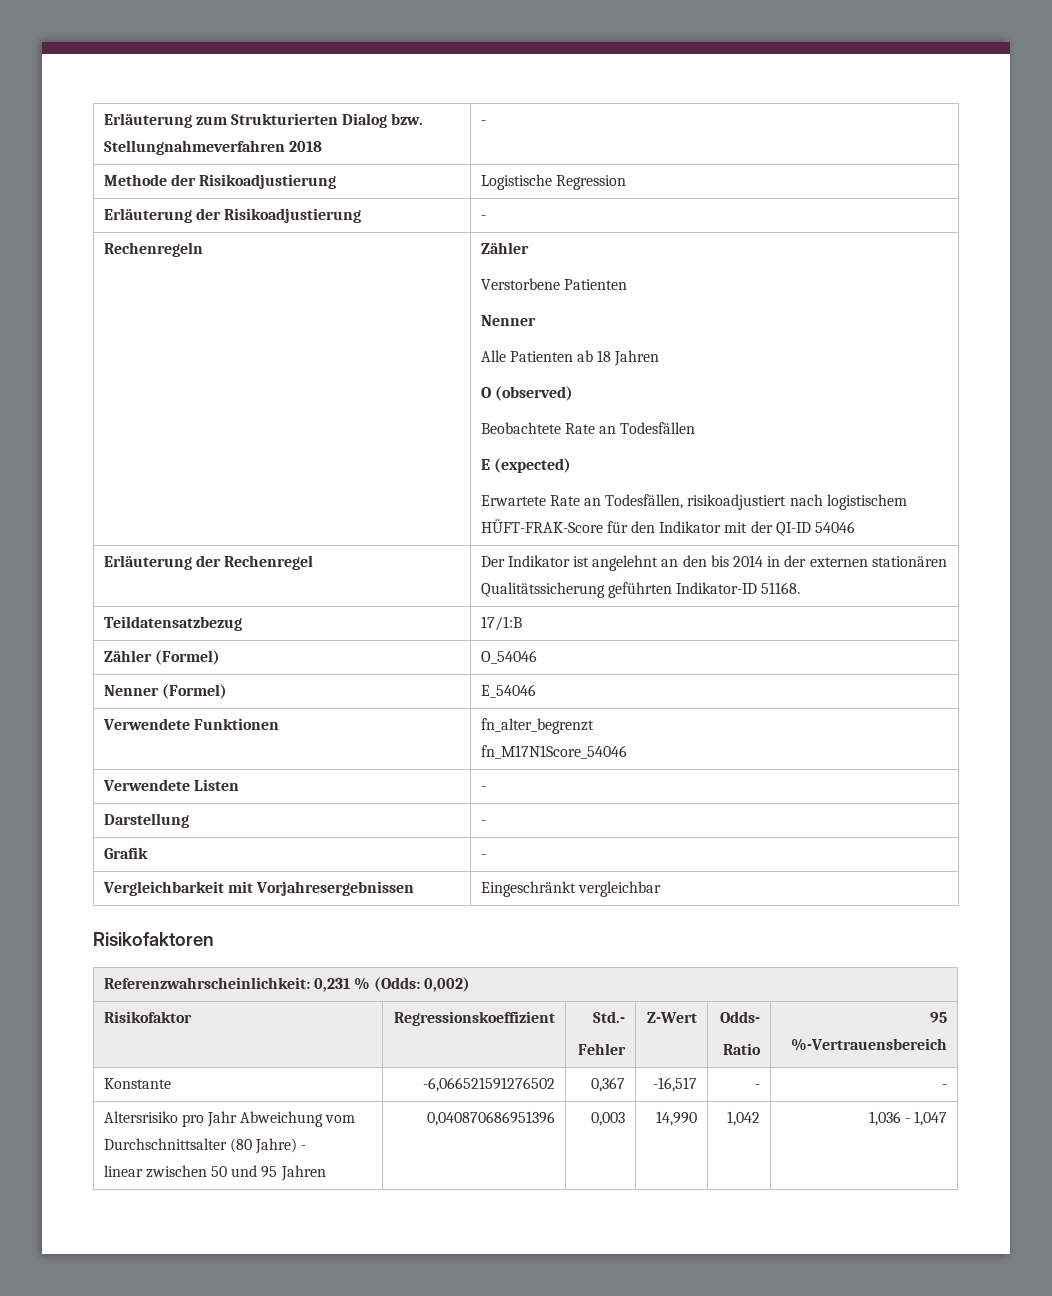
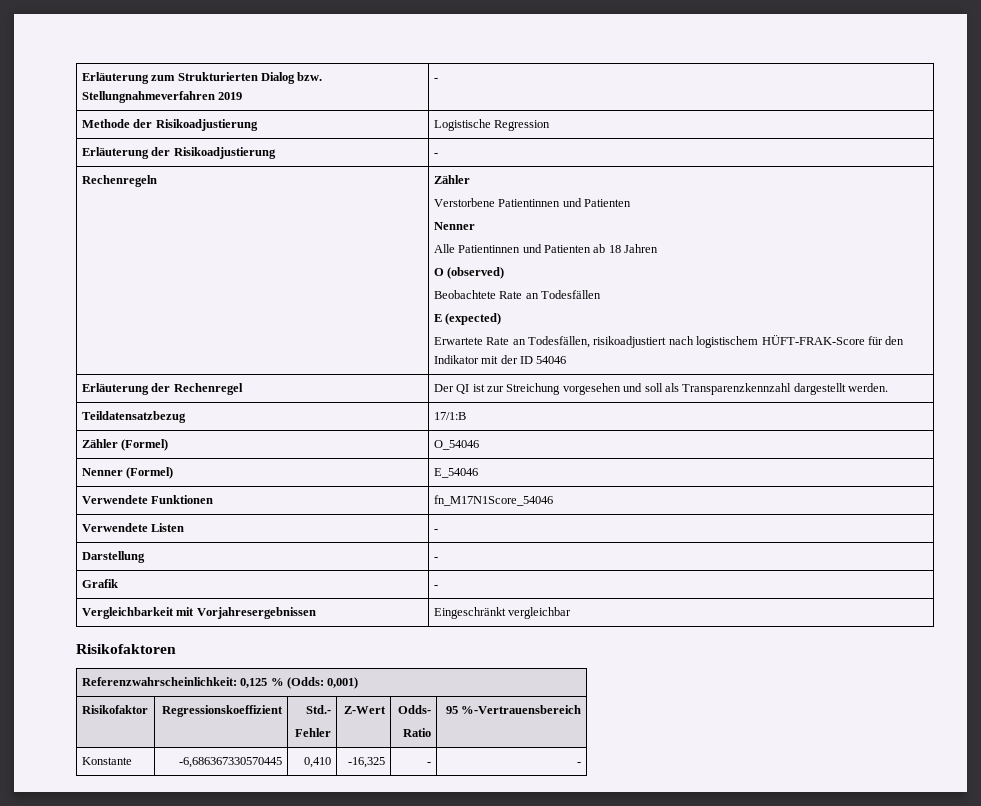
[288,141,322,152] 2018 -> [218,92,243,100] 2019
(560, 284) none -> [498,198,582,207] Patientinnen und
(506, 356) none -> [458,244,542,253] Patientinnen und
[775,522,811,536] QI-ID -> [520,356,534,364] ID
[507,555,947,571] [480,582,801,598] Indikator ist angelehnt an den bis 2014 in der externen stationären Qualitätssicherung geführten Indikator-ID 51168. -> [456,383,889,395] QI ist zur Streichung vorgesehen und soll als Transparenzkennzahl dargestellt werden.
[480,718,594,734] fn_alter_begrenzt // -> (214, 499) none
[313,978,350,992] 0,231 -> [240,678,268,688] 0,125
[424,977,471,992] 0,002) -> [327,677,359,689] 0,001)
[423,1077,556,1092] [591,1077,626,1092] [653,1077,698,1092] -6,066521591276502 | 0,367 | -16,517 -> [179,757,283,768] [304,757,332,768] [348,757,386,768] -6,686367330570445 | 0,410 | -16,325
[103,1111,356,1127] [103,1138,307,1154] [103,1165,326,1181] [427,1111,556,1126] [591,1112,626,1126] [656,1111,698,1126] [727,1111,761,1126] [868,1111,948,1126] // Altersrisiko pro Jahr Abweichung vom Durchschnittsalter (80 Jahre) - // linear zwischen 50 und 95 Jahren | 0,040870686951396 | 0,003 | 14,990 | 1,042 | 1,036 - 1,047 -> (582, 763) none

